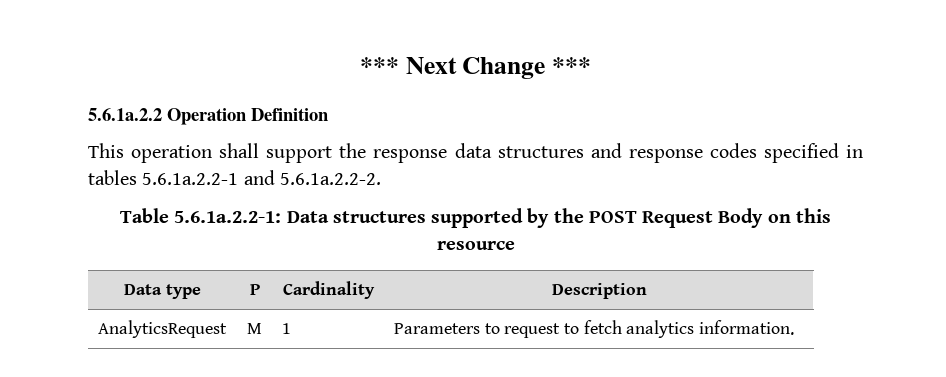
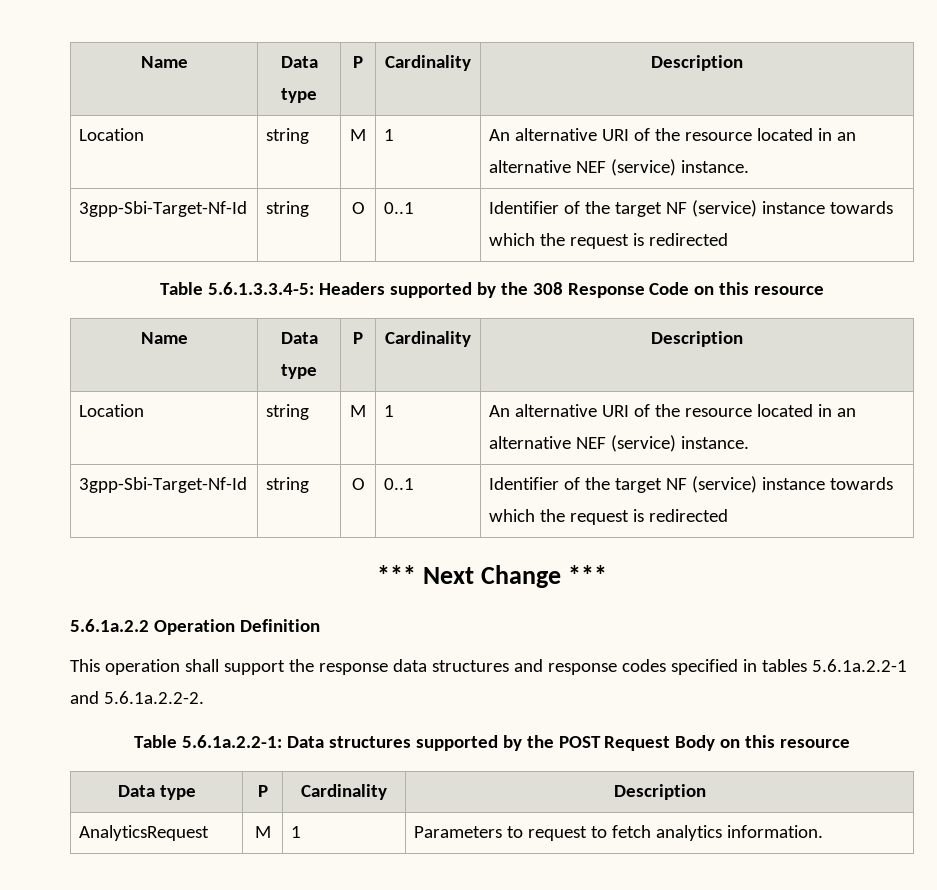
(359, 65) none -> [140,56,188,68] [280,56,318,68] [281,88,317,103] [353,56,363,68] [385,55,471,71] [651,55,743,71] [79,128,145,141] [266,128,310,144] [350,129,366,141] [384,129,395,141] [489,128,857,141] [489,159,750,176] [79,201,248,217] [266,201,310,217] [351,202,365,214] [384,202,415,214] [489,200,894,217] [489,233,729,249] [159,282,825,298] [140,332,188,344] [280,332,318,344] [281,364,317,379] [353,332,363,344] [385,331,471,347] [651,331,743,347] [79,404,145,417] [266,404,310,420] [350,405,366,417] [384,405,395,417] [489,404,857,417] [489,435,750,452] [79,477,248,493] [266,477,310,493] [351,478,365,490] [384,478,415,490] [489,476,894,493] [489,509,729,525] Name | Data type | P | Cardinality | Description // Location | string | M | 1 | An alternative URI of the resource located in an alternative NEF (service) instance. // 3gpp-Sbi-Target-Nf-Id | string | O | 0..1 | Identifier of the target NF (service) instance towards which the request is redirected // Table 5.6.1.3.3.4-5: Headers supported by the 308 Response Code on this resource // Name | Data type | P | Cardinality | Description // Location | string | M | 1 | An alternative URI of the resource located in an alternative NEF (service) instance. // 3gpp-Sbi-Target-Nf-Id | string | O | 0..1 | Identifier of the target NF (service) instance towards which the request is redirected //

